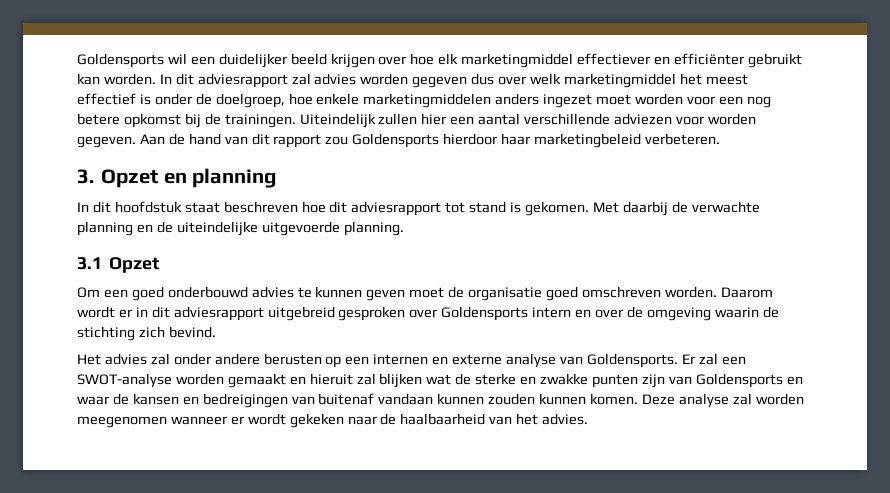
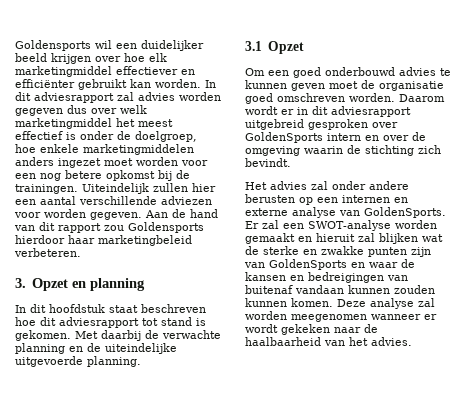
[441,306,529,321] Goldensports -> [245,132,323,143] GoldenSports
[168,326,216,338] bevind. -> [245,158,291,167] bevindt.
[586,353,678,368] Goldensports. -> [364,207,446,218] GoldenSports.
[695,373,783,388] Goldensports -> [269,259,347,270] GoldenSports

